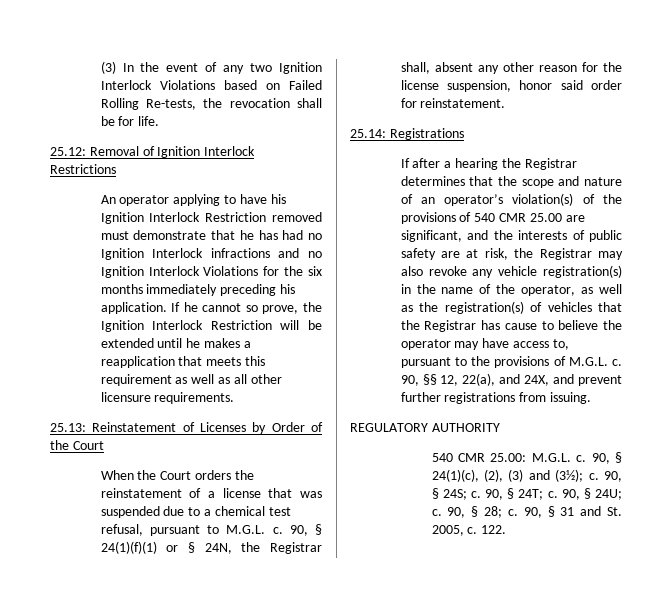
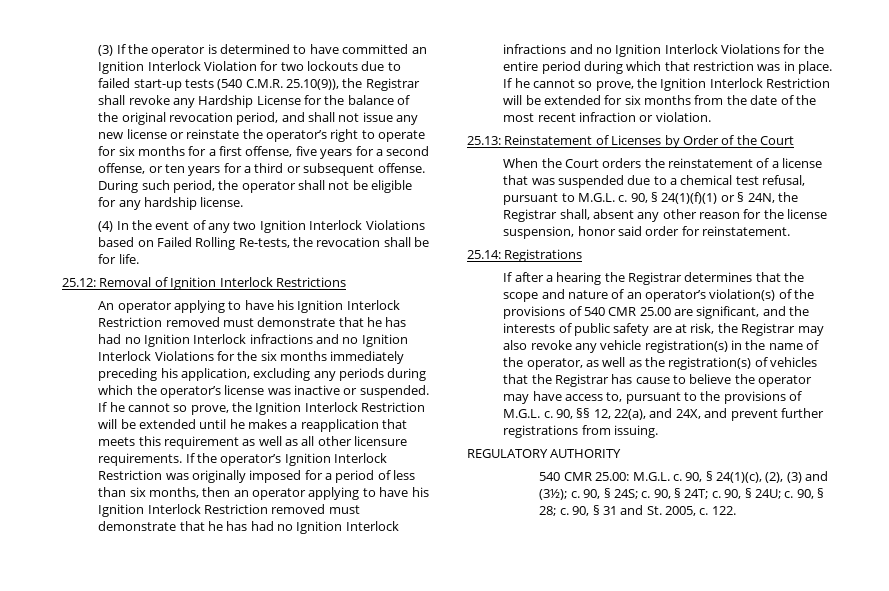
[100,61,116,74] (3) -> [98,44,427,57] [98,61,401,74] [98,78,420,91] [98,95,411,108] [98,112,419,125] [98,129,426,142] [98,146,430,159] [98,163,425,176] [98,180,413,193] [98,197,244,210] [98,221,114,232] (3) If the operator is determined to have committed an Ignition Interlock Violation for two lockouts due to failed start-up tests (540 C.M.R. 25.10(9)), the Registrar shall revoke any Hardship License for the balance of the original revocation period, and shall not issue any new license or reinstate the operator’s right to operate for six months for a first offense, five years for a second offense, or ten years for a third or subsequent offense. During such period, the operator shall not be eligible for any hardship license. // (4)
[100,302,167,314] application. -> [180,368,427,381] [98,385,429,398] application, excluding any periods during which the operator’s license was inactive or suspended.
(235, 398) none -> [185,453,388,466] [98,470,416,483] [98,487,429,500] [98,504,360,517] [98,521,399,534] [503,44,824,57] [503,61,833,74] [503,78,831,91] [503,95,816,105] [503,112,711,122] If the operator’s Ignition Interlock Restriction was originally imposed for a period of less than six months, then an operator applying to have his Ignition Interlock Restriction removed must demonstrate that he has had no Ignition Interlock infractions and no Ignition Interlock Violations for the entire period during which that restriction was in place. If he cannot so prove, the Ignition Interlock Restriction will be extended for six months from the date of the most recent infraction or violation.

